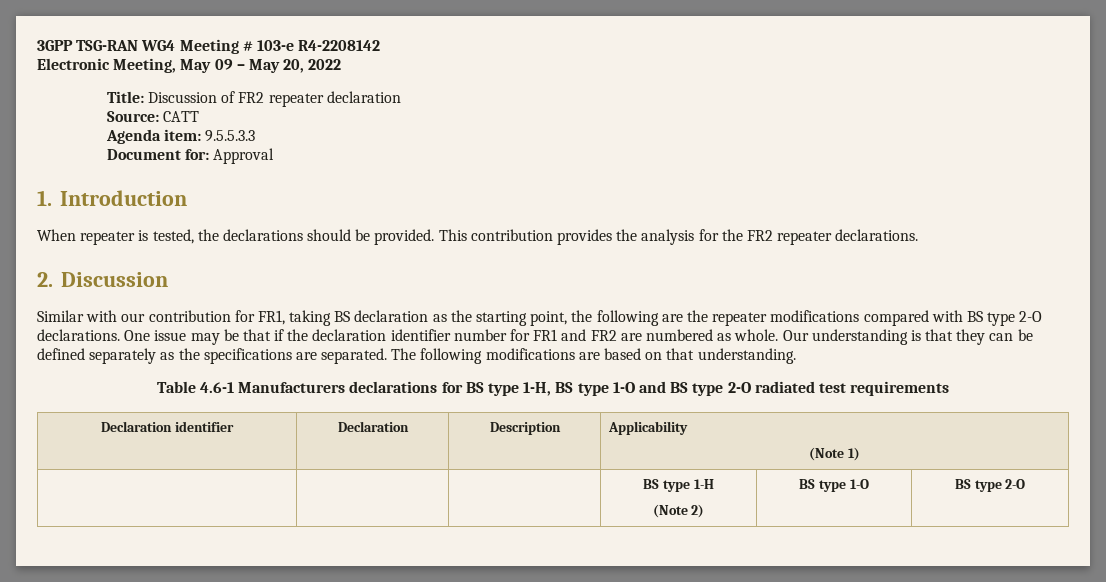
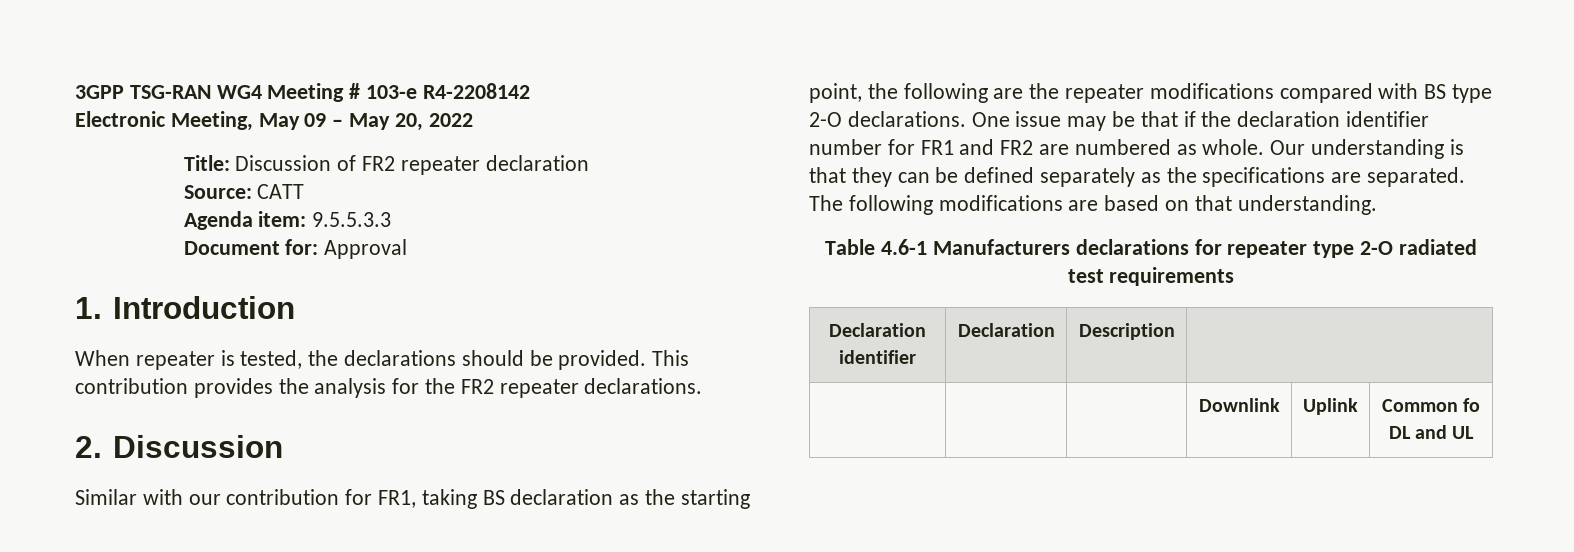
[465,381,689,396] BS type 1-H, BS type 1-O and BS -> [1227,241,1308,258] repeater
[607,421,688,435] [809,447,860,461] [643,479,714,492] [652,504,705,518] [799,479,869,492] [954,479,1026,492] Applicability // (Note 1) // | | | BS type 1-H // (Note 2) | BS type 1-O | BS type 2-O -> [1198,398,1280,412] [1303,398,1358,415] [1381,398,1481,412] [1388,425,1475,439] // | | | Downlink | Uplink | Common fo DL and UL

